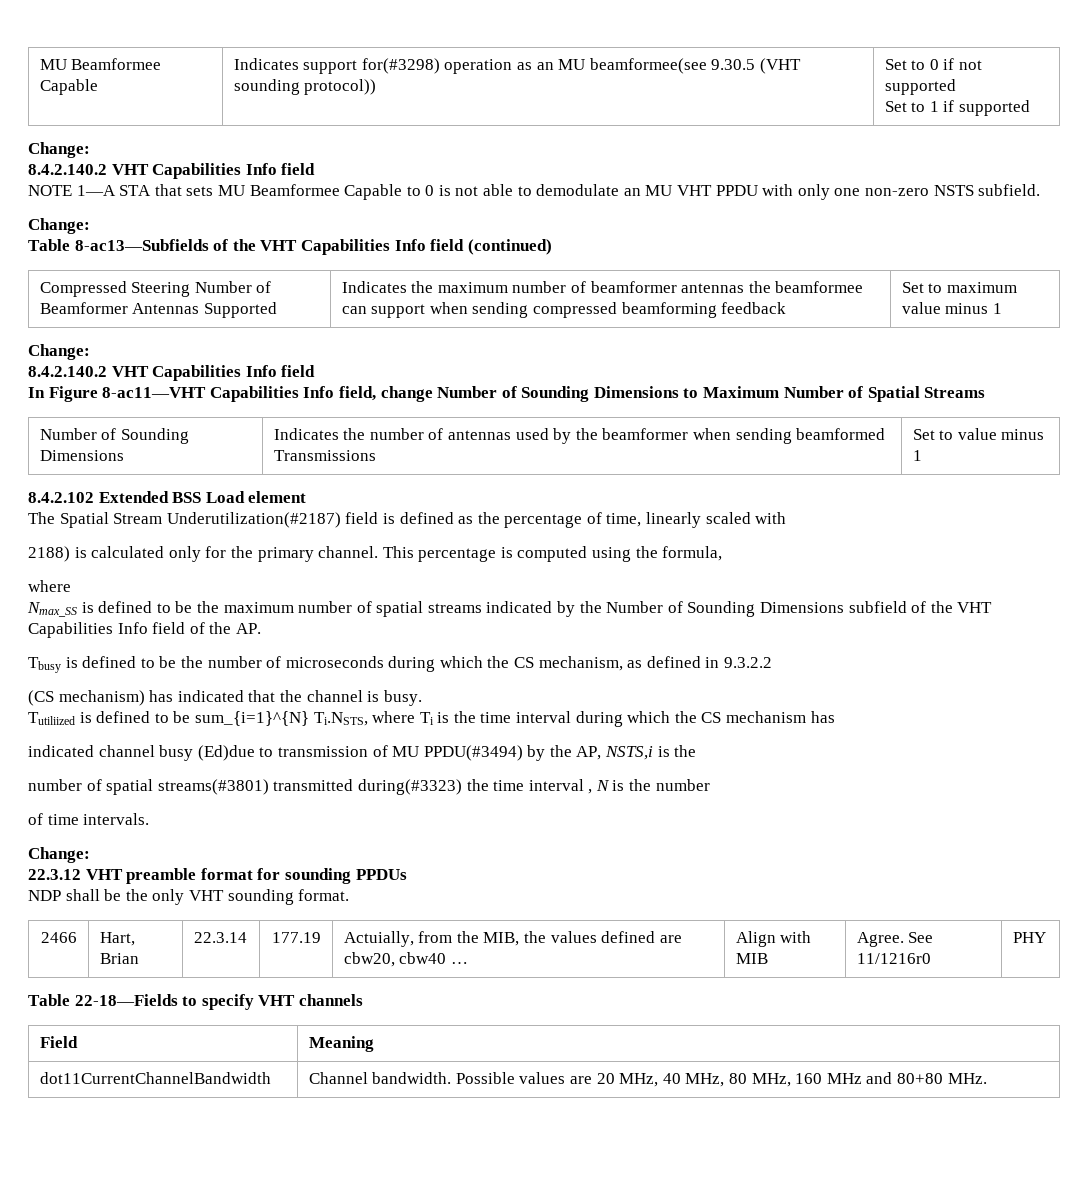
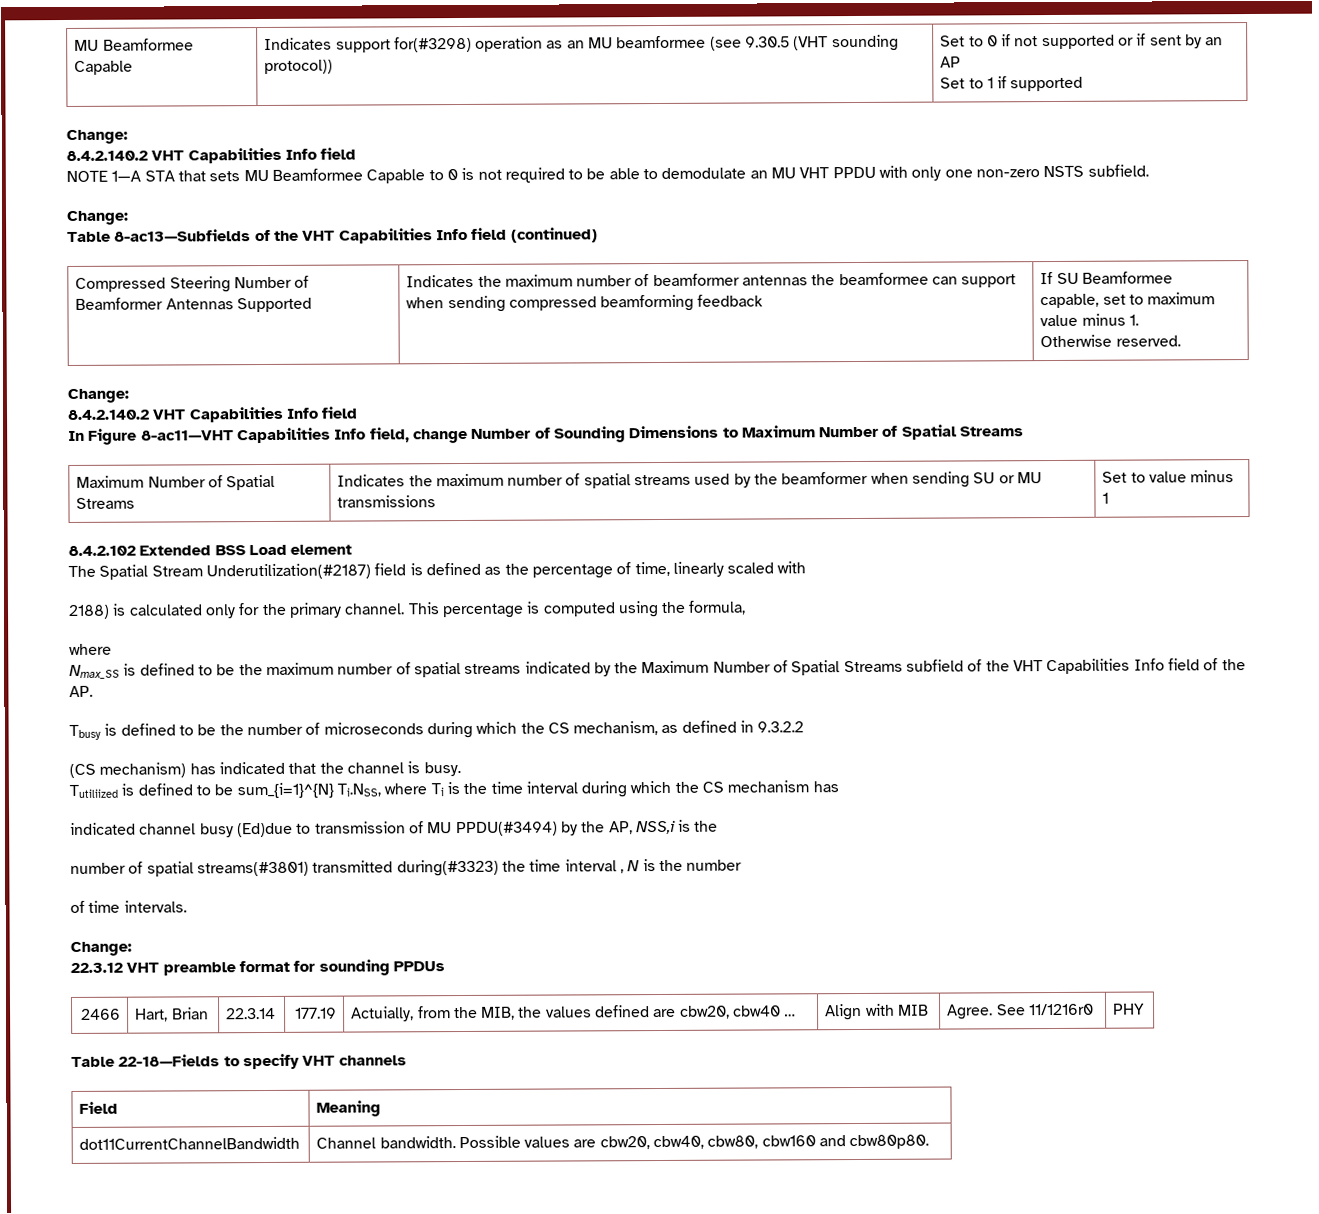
[589,58,707,74] beamformee(see -> [616,35,742,51] beamformee (see
(956, 87) none -> [1118,33,1224,49] [940,56,962,68] or if sent by an AP
(479, 191) none -> [504,167,606,183] required to be
[901,282,924,293] Set -> [1040,271,1173,285] [1040,293,1126,309] If SU Beamformee // capable, set
[992,303,1002,314] 1 -> [1128,314,1139,326] [1040,334,1181,348] 1. // Otherwise reserved.
[39,428,189,444] [39,450,124,461] [273,428,512,440] Number of Sounding Dimensions | Indicates the number of antennas -> [76,474,276,491] [76,497,136,509] [337,473,692,489] Maximum Number of Spatial Streams | Indicates the maximum number of spatial streams
[796,428,886,440] [273,450,376,461] beamformed Transmissions -> [973,472,1042,484] [337,495,437,508] SU or MU transmissions
[606,601,845,617] Number of Sounding Dimensions -> [641,660,903,676] Maximum Number of Spatial Streams
[313,712,368,726] Ti.NSTS, -> [336,783,381,797] Ti.NSS,
[605,746,654,760] NSTS,i -> [635,820,676,835] NSS,i
[28,889,350,905] // NDP shall be the only VHT sounding format. -> (445, 966) none
[596,1072,987,1087] 20 MHz, 40 MHz, 80 MHz, 160 MHz and 80+80 MHz. -> [599,1134,930,1150] cbw20, cbw40, cbw80, cbw160 and cbw80p80.

